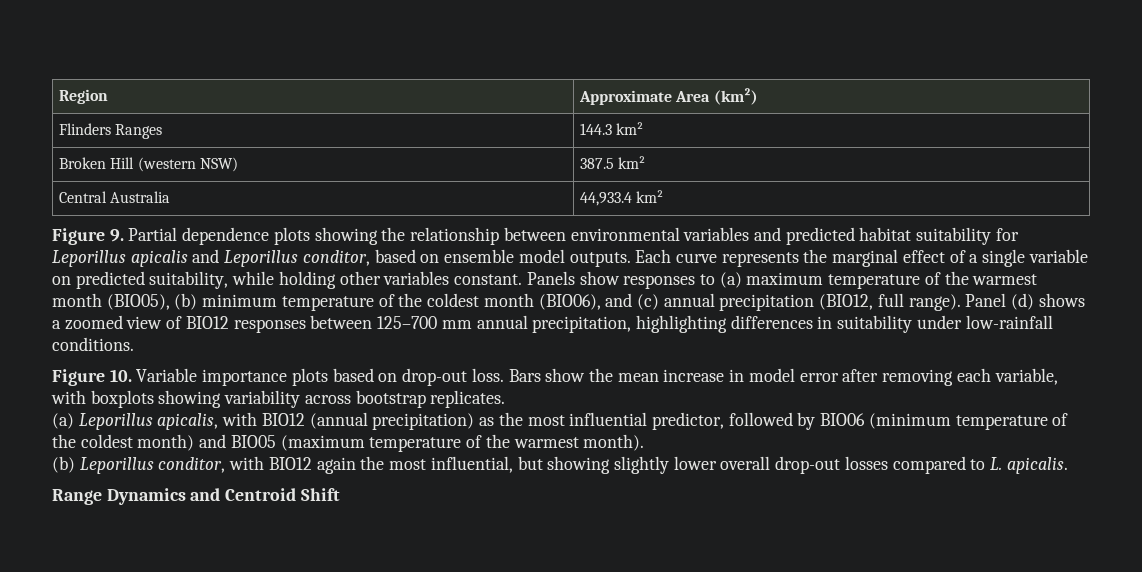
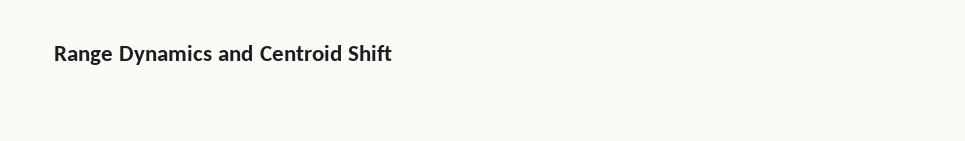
[59,89,109,104] [579,88,758,105] [59,123,163,139] [580,122,645,135] [59,157,239,172] [580,156,647,169] [59,191,171,203] [580,190,665,206] [52,227,1019,245] [52,249,1088,267] [52,271,1038,289] [52,293,1085,311] [52,315,1053,333] [52,337,134,351] [52,368,1058,386] [51,390,506,408] [52,412,1069,430] [52,434,645,452] [52,456,1068,474] Region | Approximate Area (km²) // Flinders Ranges | 144.3 km² // Broken Hill (western NSW) | 387.5 km² // Central Australia | 44,933.4 km² // Figure 9. Partial dependence plots showing the relationship between environmental variables and predicted habitat suitability for Leporillus apicalis and Leporillus conditor, based on ensemble model outputs. Each curve represents the marginal effect of a single variable on predicted suitability, while holding other variables constant. Panels show responses to (a) maximum temperature of the warmest month (BIO05), (b) minimum temperature of the coldest month (BIO06), and (c) annual precipitation (BIO12, full range). Panel (d) shows a zoomed view of BIO12 responses between 125–700 mm annual precipitation, highlighting differences in suitability under low-rainfall conditions. // Figure 10. Variable importance plots based on drop-out loss. Bars show the mean increase in model error after removing each variable, with boxplots showing variability across bootstrap replicates. // (a) Leporillus apicalis, with BIO12 (annual precipitation) as the most influential predictor, followed by BIO06 (minimum temperature of the coldest month) and BIO05 (maximum temperature of the warmest month). // (b) Leporillus conditor, with BIO12 again the most influential, but showing slightly lower overall drop-out losses compared to L. apicalis. // -> (54, 55) none

